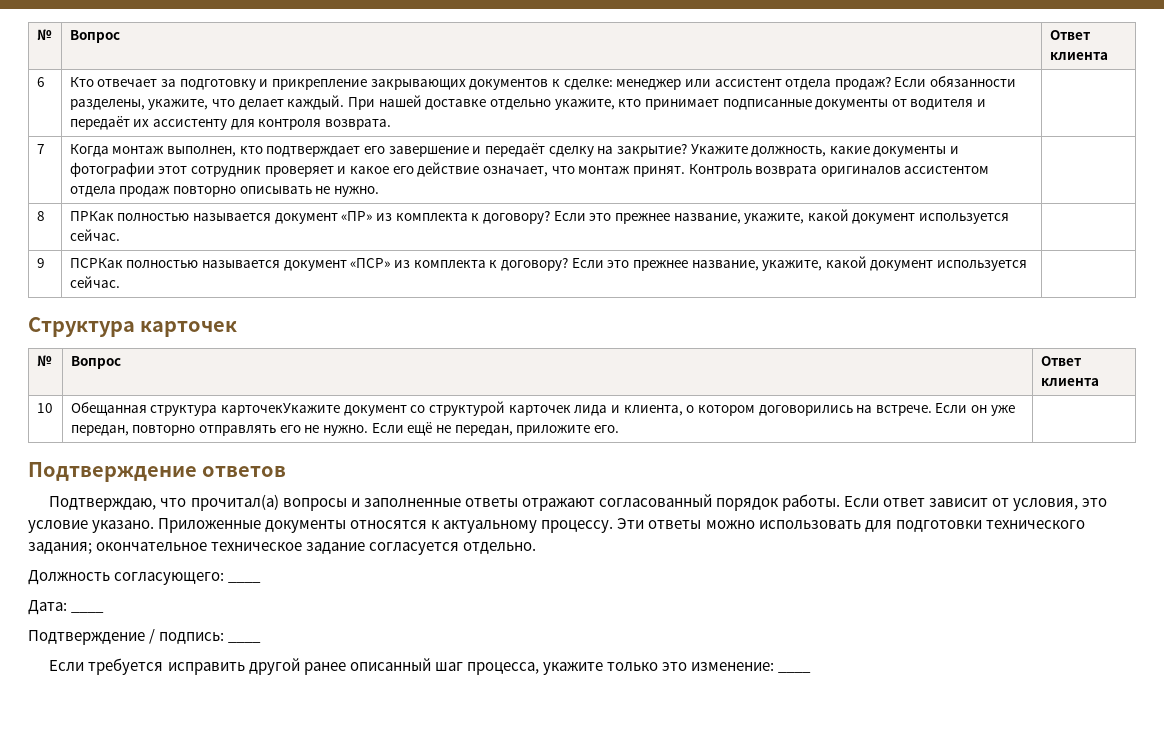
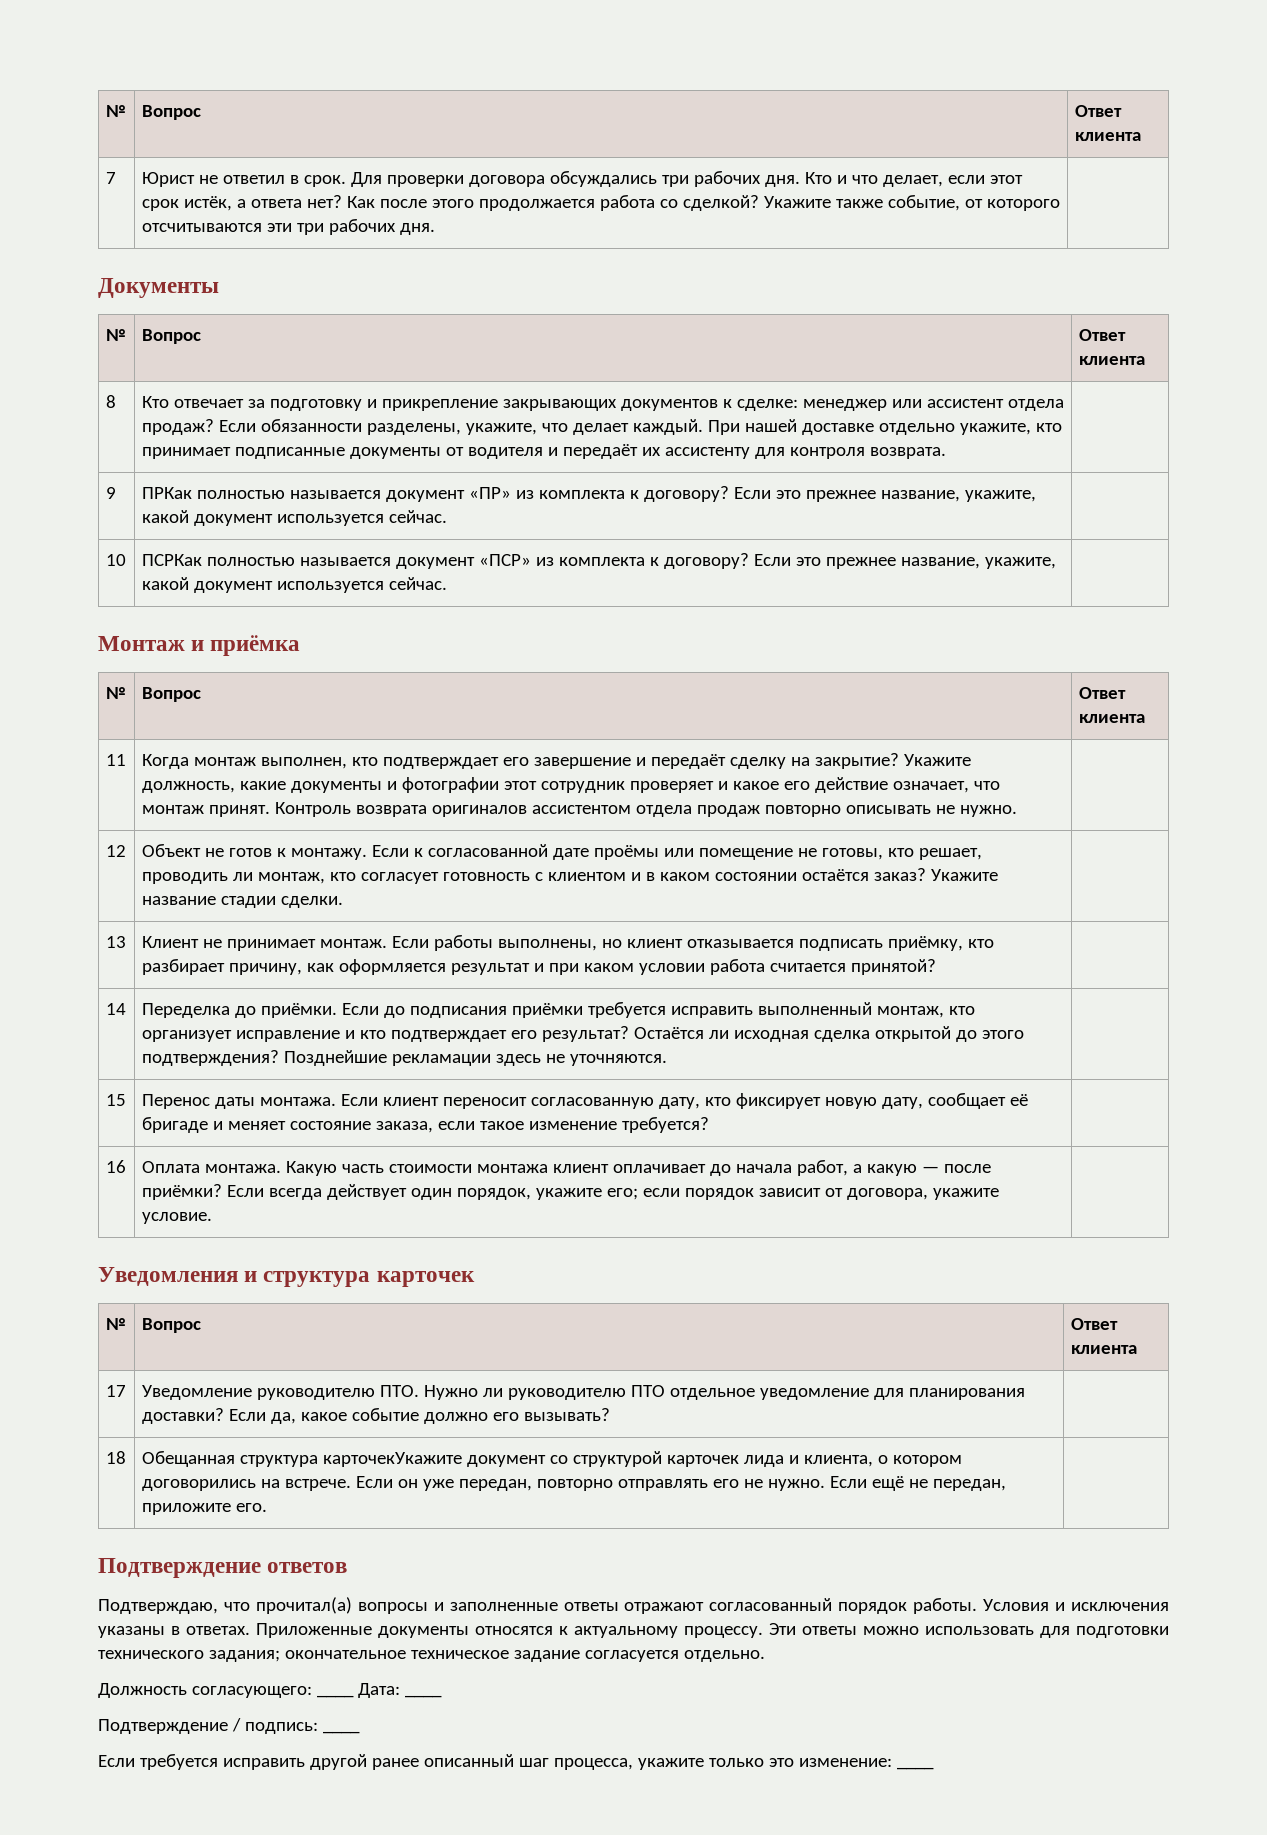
[36,29,52,40] [69,30,120,43] [1049,30,1090,40] [1049,52,1108,60] [36,77,45,87] № | Вопрос | Ответ клиента // 6 -> [105,105,126,117] [141,105,201,120] [1074,105,1122,117] [1074,132,1141,141] [105,172,116,184] [141,171,1023,187] [141,195,1060,211] [141,219,435,235] [98,278,219,298] [105,329,126,341] [141,329,201,344] [1078,329,1126,341] [1078,356,1145,365] [105,395,116,408] № | Вопрос | Ответ клиента // 7 | Юрист не ответил в срок. Для проверки договора обсуждались три рабочих дня. Кто и что делает, если этот срок истёк, а ответа нет? Как после этого продолжается работа со сделкой? Укажите также событие, от которого отсчитываются эти три рабочих дня. | // Документы // № | Вопрос | Ответ клиента // 8
[36,144,45,154] 7 -> [105,487,116,499] [141,486,1036,502] [141,510,447,526] [105,554,126,566] [141,553,1056,569] [141,577,447,593] [98,635,301,656] [105,687,126,699] [141,687,201,702] [1078,687,1126,699] [1078,714,1145,723] [105,754,126,766] 9 | ПРКак полностью называется документ «ПР» из комплекта к договору? Если это прежнее название, укажите, какой документ используется сейчас. | // 10 | ПСРКак полностью называется документ «ПСР» из комплекта к договору? Если это прежнее название, укажите, какой документ используется сейчас. | // Монтаж и приёмка // № | Вопрос | Ответ клиента // 11
[36,211,45,221] [69,209,1010,224] [69,229,120,241] [36,258,45,268] [69,256,1028,271] [69,276,120,288] [28,317,135,337] 8 | ПРКак полностью называется документ «ПР» из комплекта к договору? Если это прежнее название, укажите, какой документ используется сейчас. | // 9 | ПСРКак полностью называется документ «ПСР» из комплекта к договору? Если это прежнее название, укажите, какой документ используется сейчас. | // Структура -> [105,845,126,857] [141,844,982,860] [141,868,998,884] [141,896,343,908] [105,936,126,948] [141,935,994,951] [141,959,936,975] [105,1003,126,1015] [141,1002,975,1018] [141,1026,1024,1042] [141,1050,667,1066] [105,1094,126,1106] [141,1093,1028,1109] [141,1117,709,1133] [105,1160,126,1173] [141,1160,991,1176] [141,1184,999,1200] [141,1212,212,1224] [98,1267,371,1287] 12 | Объект не готов к монтажу. Если к согласованной дате проёмы или помещение не готовы, кто решает, проводить ли монтаж, кто согласует готовность с клиентом и в каком состоянии остаётся заказ? Укажите название стадии сделки. | // 13 | Клиент не принимает монтаж. Если работы выполнены, но клиент отказывается подписать приёмку, кто разбирает причину, как оформляется результат и при каком условии работа считается принятой? | // 14 | Переделка до приёмки. Если до подписания приёмки требуется исправить выполненный монтаж, кто организует исправление и кто подтверждает его результат? Остаётся ли исходная сделка открытой до этого подтверждения? Позднейшие рекламации здесь не уточняются. | // 15 | Перенос даты монтажа. Если клиент переносит согласованную дату, кто фиксирует новую дату, сообщает её бригаде и меняет состояние заказа, если такое изменение требуется? | // 16 | Оплата монтажа. Какую часть стоимости монтажа клиент оплачивает до начала работ, а какую — после приёмки? Если всегда действует один порядок, укажите его; если порядок зависит от договора, укажите условие. | // Уведомления и структура
[36,403,53,413] 10 -> [105,1385,126,1397] [141,1385,1025,1400] [141,1408,610,1424] [105,1451,126,1464] 17 | Уведомление руководителю ПТО. Нужно ли руководителю ПТО отдельное уведомление для планирования доставки? Если да, какое событие должно его вызывать? | // 18
[843,496,1108,511] [28,520,155,533] Если ответ зависит от условия, это условие указано. -> [983,1599,1169,1611] [98,1626,250,1638] Условия и исключения указаны в ответах.
(262, 582) // -> (354, 1696) none

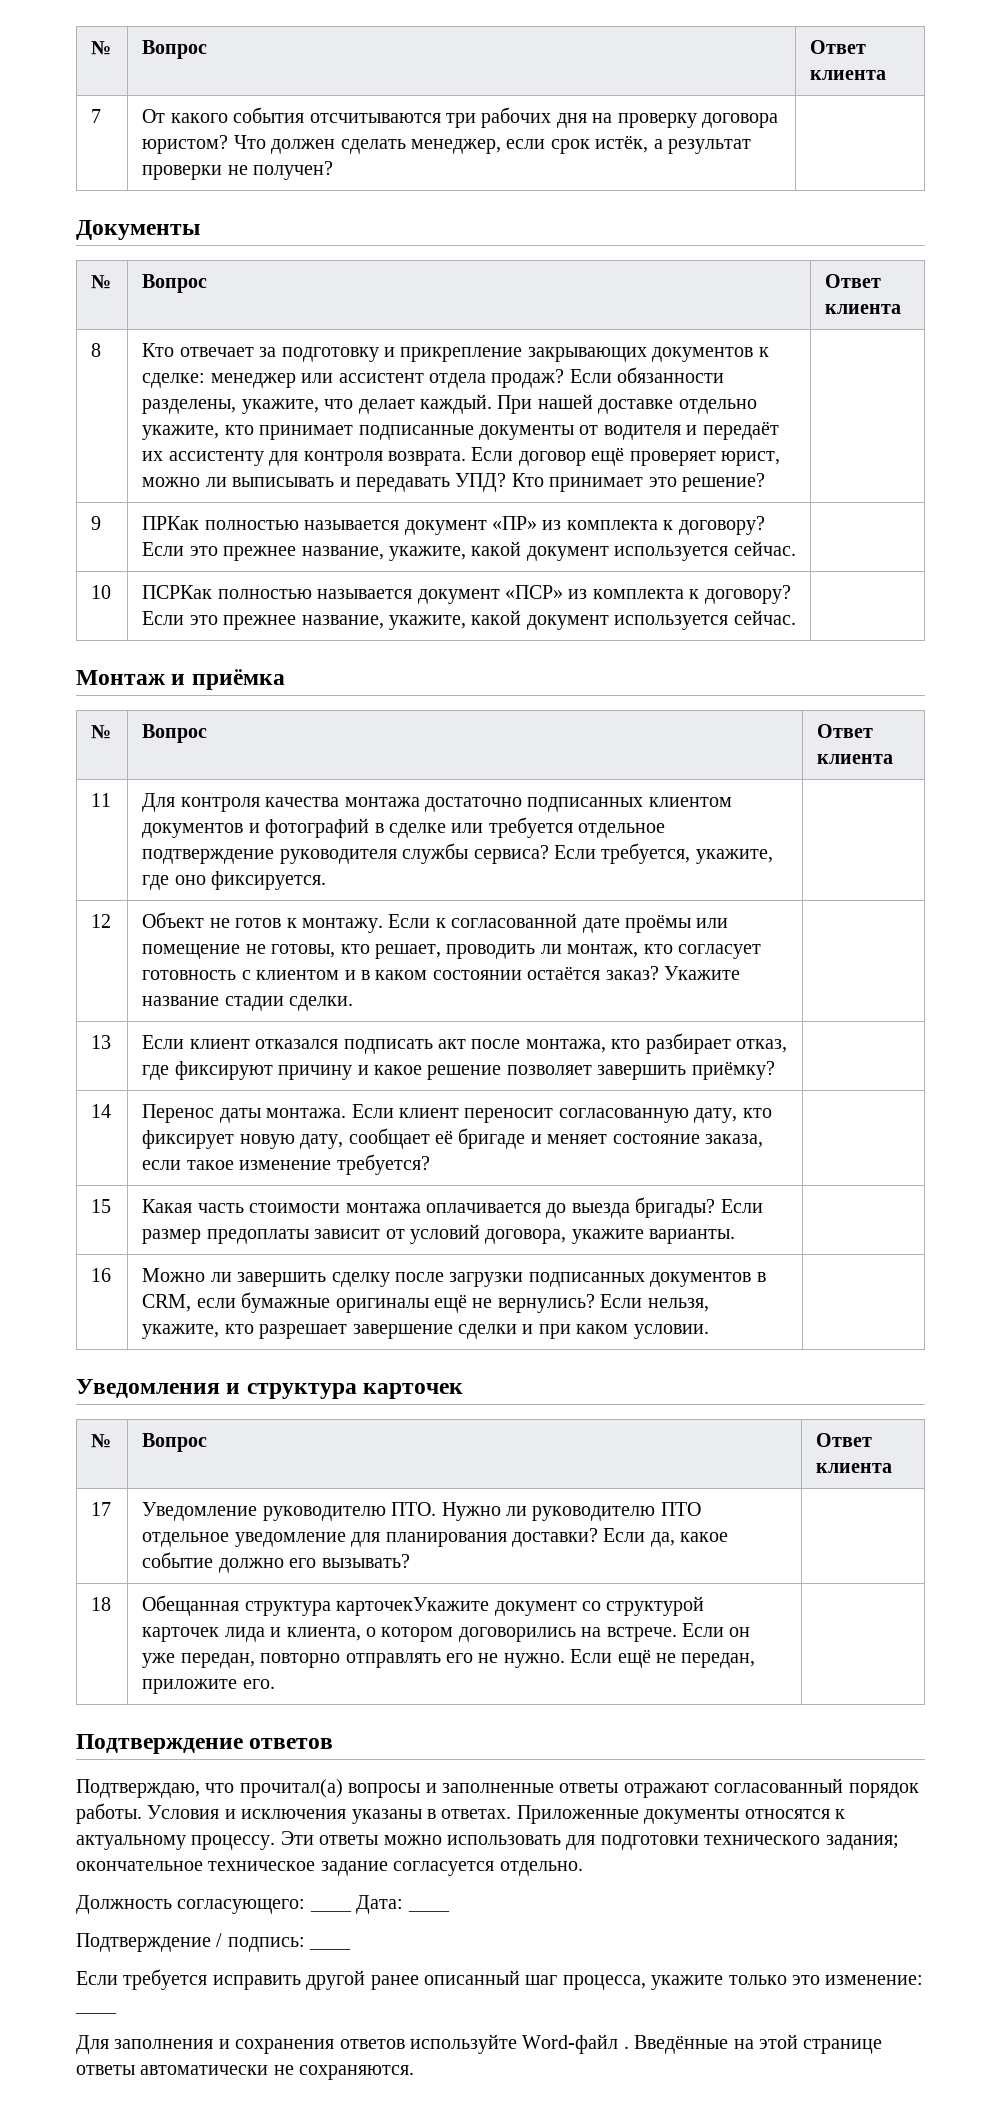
[141,171,1023,187] [141,195,1060,211] [141,219,435,235] Юрист не ответил в срок. Для проверки договора обсуждались три рабочих дня. Кто и что делает, если этот срок истёк, а ответа нет? Как после этого продолжается работа со сделкой? Укажите также событие, от которого отсчитываются эти три рабочих дня. -> [142,107,778,128] [142,135,751,154] [142,161,334,180] От какого события отсчитываются три рабочих дня на проверку договора юристом? Что должен сделать менеджер, если срок истёк, а результат проверки не получен?
(946, 453) none -> [471,447,780,466] [142,473,765,492] Если договор ещё проверяет юрист, можно ли выписывать и передавать УПД? Кто принимает это решение?
[141,753,971,769] [141,777,1000,793] [141,802,1017,817] Когда монтаж выполнен, кто подтверждает его завершение и передаёт сделку на закрытие? Укажите должность, какие документы и фотографии этот сотрудник проверяет и какое его действие означает, что монтаж принят. Контроль возврата оригиналов ассистентом отдела продаж повторно описывать не нужно. -> [142,793,732,812] [142,817,666,838] [142,843,773,864] [142,871,327,890] Для контроля качества монтажа достаточно подписанных клиентом документов и фотографий в сделке или требуется отдельное подтверждение руководителя службы сервиса? Если требуется, укажите, где оно фиксируется.
[141,935,994,951] [141,959,936,975] [105,1003,126,1015] [141,1002,975,1018] [141,1026,1024,1042] [141,1050,667,1066] [105,1094,126,1106] Клиент не принимает монтаж. Если работы выполнены, но клиент отказывается подписать приёмку, кто разбирает причину, как оформляется результат и при каком условии работа считается принятой? | // 14 | Переделка до приёмки. Если до подписания приёмки требуется исправить выполненный монтаж, кто организует исправление и кто подтверждает его результат? Остаётся ли исходная сделка открытой до этого подтверждения? Позднейшие рекламации здесь не уточняются. | // 15 -> [142,1033,787,1054] [142,1061,775,1080] [91,1104,112,1118] Если клиент отказался подписать акт после монтажа, кто разбирает отказ, где фиксируют причину и какое решение позволяет завершить приёмку? | // 14
[105,1160,126,1173] [141,1160,991,1176] [141,1184,754,1200] 16 | Оплата монтажа. Какую часть стоимости монтажа клиент оплачивает до начала работ, а какую — после приёмки? Если всегда действует один порядок, укажите его; если порядок -> [91,1199,112,1213] [142,1197,763,1218] [142,1229,309,1244] 15 | Какая часть стоимости монтажа оплачивается до выезда бригады? Если размер предоплаты
(843, 1192) none -> [409,1224,480,1244] условий
[141,1212,212,1224] условие. -> [649,1229,736,1244] [91,1268,112,1282] [142,1268,766,1287] [142,1292,709,1313] [142,1324,709,1339] варианты. | // 16 | Можно ли завершить сделку после загрузки подписанных документов в CRM, если бумажные оригиналы ещё не вернулись? Если нельзя, укажите, кто разрешает завершение сделки и при каком условии.
(934, 1768) none -> [76,2034,883,2054] [76,2065,415,2080] // Для заполнения и сохранения ответов используйте Word-файл . Введённые на этой странице ответы автоматически не сохраняются.

